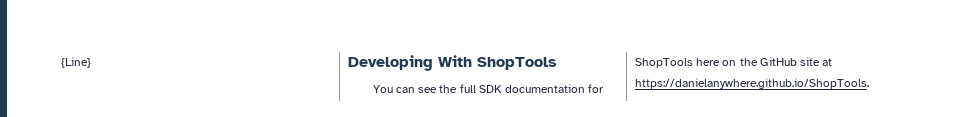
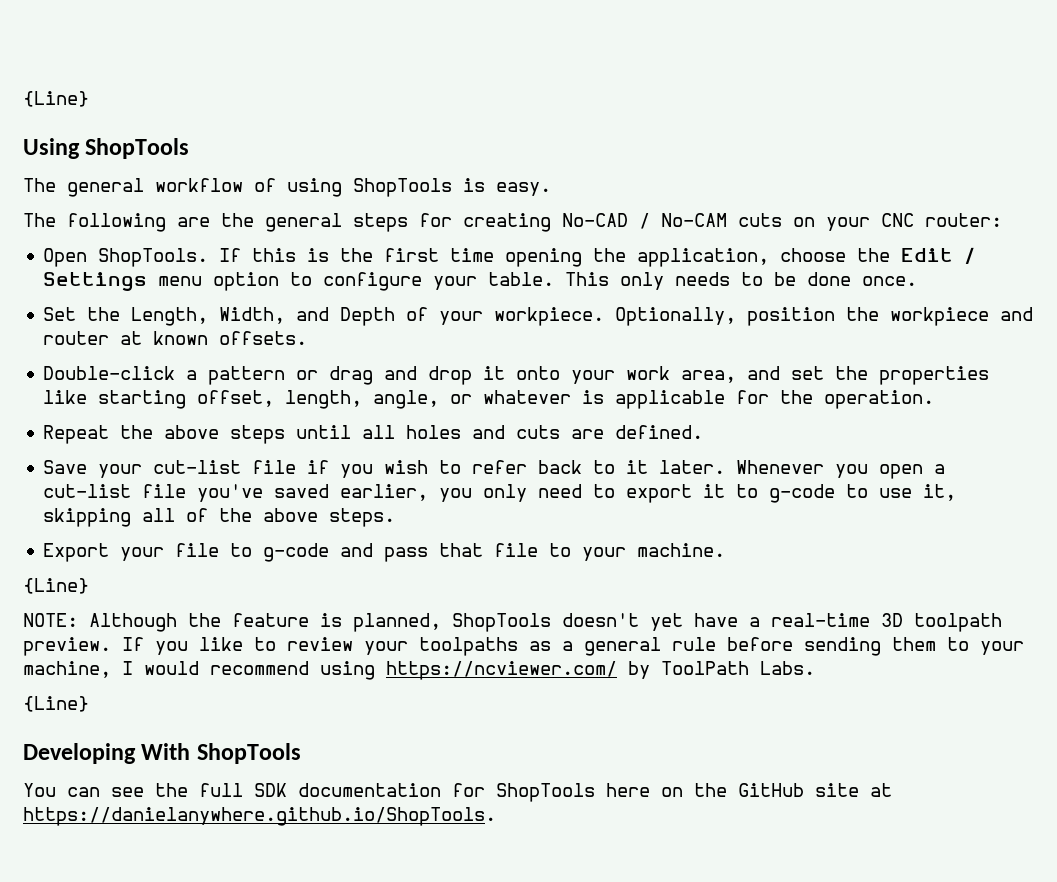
[61,57,91,68] {Line} -> [23,91,89,107] [23,138,190,159] [23,178,551,197] [23,213,1002,232] [43,247,976,267] [43,272,918,291] [43,307,1034,326] [43,331,308,345] [43,366,990,385] [43,390,935,409] [43,425,704,444] [43,460,946,479] [43,484,957,503] [43,508,396,527] [43,543,726,562] [23,578,89,594] [23,613,1002,632] [23,637,1024,656] [23,661,815,680] [23,696,89,712] {Line} // Using ShopTools // The general workflow of using ShopTools is easy. // The following are the general steps for creating No-CAD / No-CAM cuts on your CNC router: // Open ShopTools. If this is the first time opening the application, choose the Edit / Settings menu option to configure your table. This only needs to be done once. // Set the Length, Width, and Depth of your workpiece. Optionally, position the workpiece and router at known offsets. // Double-click a pattern or drag and drop it onto your work area, and set the properties like starting offset, length, angle, or whatever is applicable for the operation. // Repeat the above steps until all holes and cuts are defined. // Save your cut-list file if you wish to refer back to it later. Whenever you open a cut-list file you've saved earlier, you only need to export it to g-code to use it, skipping all of the above steps. // Export your file to g-code and pass that file to your machine. // {Line} // NOTE: Although the feature is planned, ShopTools doesn't yet have a real-time 3D toolpath preview. If you like to review your toolpaths as a general rule before sending them to your machine, I would recommend using https://ncviewer.com/ by ToolPath Labs. // {Line}

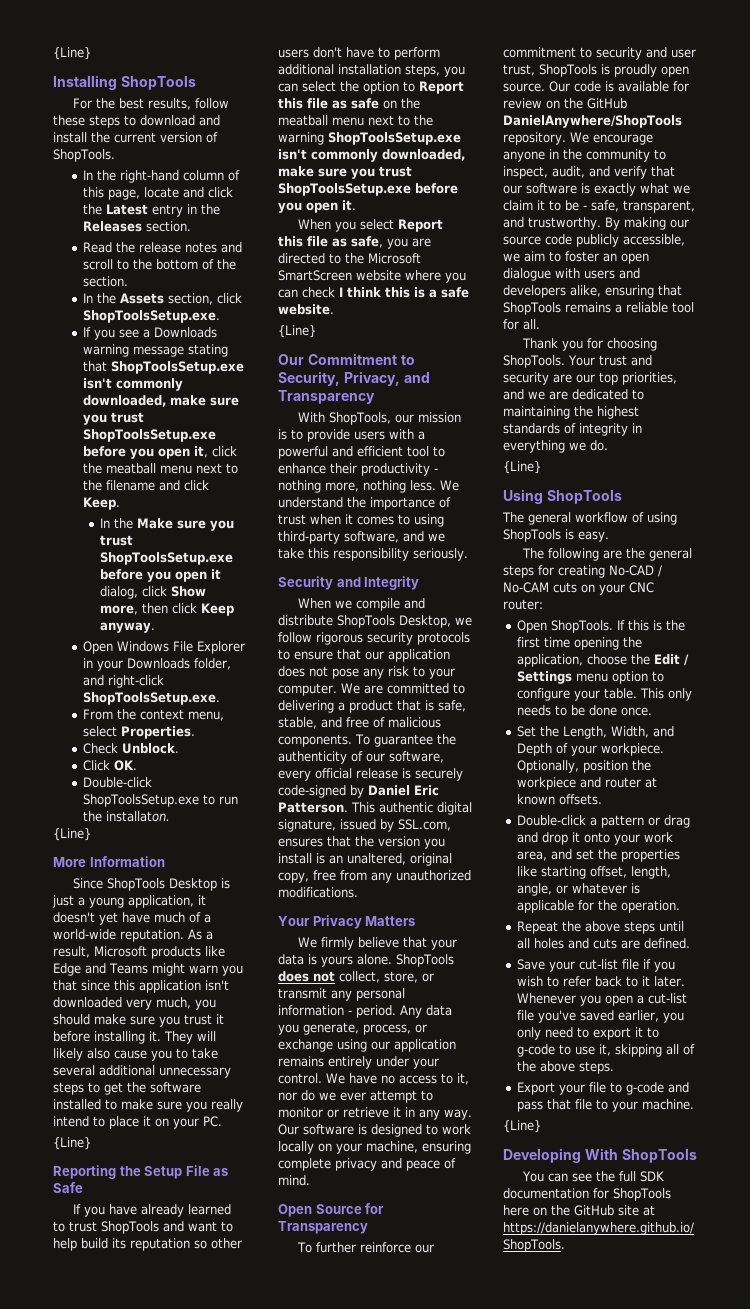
[23,91,89,107] {Line} -> [53,47,91,60] [53,75,196,90] [73,98,230,110] [53,115,220,128] [53,132,218,143] [53,149,115,162] [83,170,241,183] [83,187,234,200] [83,204,221,217] [83,221,192,232] [83,242,243,253] [83,259,237,270] [83,276,129,287] [83,293,243,305] [83,310,221,323] [83,327,218,340] [83,344,229,357] [83,361,245,374] [83,378,184,391] [83,395,240,407] [83,412,145,425] [83,429,217,442] [83,446,238,459] [83,463,239,474] [83,480,210,491] [83,497,121,510] [99,518,234,531] [99,535,133,546] [99,552,233,565] [99,569,221,582] [99,586,206,599] [99,603,234,616] [99,622,155,633] [83,641,246,654] [83,658,232,671] [83,675,165,688] [83,692,221,705] [83,709,225,721] [83,726,196,739] [83,743,180,754] [83,760,138,771] [83,777,153,788] [83,794,239,807] [83,811,171,822] [53,828,91,841] [53,856,165,867] [73,878,231,891] [52,895,206,908] [53,912,211,925] [53,929,213,942] [53,946,225,959] [53,963,243,976] [53,980,229,993] [53,997,216,1010] [53,1014,224,1027] [53,1031,216,1044] [53,1048,218,1061] [53,1065,231,1078] [53,1082,201,1095] [53,1099,243,1112] [53,1116,222,1129] [53,1137,91,1150] [53,1165,229,1179] [53,1182,83,1193] [73,1204,232,1217] [53,1221,233,1234] [53,1238,242,1251] [278,47,440,60] [278,64,465,77] [278,81,464,94] [278,98,420,109] [278,115,433,126] [278,132,461,145] [278,149,465,162] [278,166,412,179] [278,183,458,196] [278,200,356,213] [298,219,444,232] [278,236,431,249] [278,253,421,264] [278,270,466,283] [278,287,469,298] [278,304,334,315] [278,325,316,338] [278,353,415,365] [278,371,430,386] [278,390,375,404] [298,412,462,425] [278,429,425,442] [278,446,445,459] [278,463,438,476] [278,480,459,493] [278,497,451,510] [278,514,444,527] [278,531,445,544] [278,548,468,561] [278,576,420,590] [298,598,426,611] [278,615,472,628] [278,632,470,645] [278,649,450,662] [278,666,455,679] [278,683,465,696] [278,700,466,713] [278,717,441,729] [278,734,456,747] [278,751,444,764] [278,768,463,781] [278,785,439,798] [278,802,472,815] [278,819,451,832] [278,836,445,849] [278,853,452,866] [278,870,471,883] [278,887,358,898] [278,915,416,929] [298,937,458,950] [278,954,454,967] [278,971,434,983] [278,988,405,1001] [278,1005,452,1018] [278,1022,427,1035] [278,1039,456,1052] [278,1056,439,1069] [278,1073,469,1085] [278,1090,433,1103] [278,1107,472,1120] [278,1124,471,1137] [278,1141,471,1154] [278,1158,456,1171] [278,1175,310,1186] [278,1203,385,1217] [278,1221,368,1234] [297,1242,435,1253] [503,47,696,60] [503,64,689,77] [503,81,689,92] [503,98,627,109] [503,115,682,128] [503,132,653,145] [503,149,666,162] [503,166,675,179] [503,183,690,196] [503,200,695,213] [503,217,689,230] [503,234,685,247] [503,251,649,264] [503,268,640,281] [503,285,682,298] [503,302,694,315] [503,319,540,330] [522,338,658,351] [503,355,652,368] [503,372,677,385] [503,389,644,400] [503,406,639,419] [503,423,642,436] [503,440,608,453] [503,461,541,474] {Line} // Installing ShopTools // For the best results, follow these steps to download and install the current version of ShopTools. // In the right-hand column of this page, locate and click the Latest entry in the Releases section. // Read the release notes and scroll to the bottom of the section. // In the Assets section, click ShopToolsSetup.exe. // If you see a Downloads warning message stating that ShopToolsSetup.exe isn't commonly downloaded, make sure you trust ShopToolsSetup.exe before you open it, click the meatball menu next to the filename and click Keep. // In the Make sure you trust ShopToolsSetup.exe before you open it dialog, click Show more, then click Keep anyway. // Open Windows File Explorer in your Downloads folder, and right-click ShopToolsSetup.exe. // From the context menu, select Properties. // Check Unblock. // Click OK. // Double-click ShopToolsSetup.exe to run the installaton. // {Line} // More Information // Since ShopTools Desktop is just a young application, it doesn't yet have much of a world-wide reputation. As a result, Microsoft products like Edge and Teams might warn you that since this application isn't downloaded very much, you should make sure you trust it before installing it. They will likely also cause you to take several additional unnecessary steps to get the software installed to make sure you really intend to place it on your PC. // {Line} // Reporting the Setup File as Safe // If you have already learned to trust ShopTools and want to help build its reputation so other users don't have to perform additional installation steps, you can select the option to Report this file as safe on the meatball menu next to the warning ShopToolsSetup.exe isn't commonly downloaded, make sure you trust ShopToolsSetup.exe before you open it. // When you select Report this file as safe, you are directed to the Microsoft SmartScreen website where you can check I think this is a safe website. // {Line} // Our Commitment to Security, Privacy, and Transparency // With ShopTools, our mission is to provide users with a powerful and efficient tool to enhance their productivity - nothing more, nothing less. We understand the importance of trust when it comes to using third-party software, and we take this responsibility seriously. // Security and Integrity // When we compile and distribute ShopTools Desktop, we follow rigorous security protocols to ensure that our application does not pose any risk to your computer. We are committed to delivering a product that is safe, stable, and free of malicious components. To guarantee the authenticity of our software, every official release is securely code-signed by Daniel Eric Patterson. This authentic digital signature, issued by SSL.com, ensures that the version you install is an unaltered, original copy, free from any unauthorized modifications. // Your Privacy Matters // We firmly believe that your data is yours alone. ShopTools does not collect, store, or transmit any personal information - period. Any data you generate, process, or exchange using our application remains entirely under your control. We have no access to it, nor do we ever attempt to monitor or retrieve it in any way. Our software is designed to work locally on your machine, ensuring complete privacy and peace of mind. // Open Source for Transparency // To further reinforce our commitment to security and user trust, ShopTools is proudly open source. Our code is available for review on the GitHub DanielAnywhere/ShopTools repository. We encourage anyone in the community to inspect, audit, and verify that our software is exactly what we claim it to be - safe, transparent, and trustworthy. By making our source code publicly accessible, we aim to foster an open dialogue with users and developers alike, ensuring that ShopTools remains a reliable tool for all. // Thank you for choosing ShopTools. Your trust and security are our top priorities, and we are dedicated to maintaining the highest standards of integrity in everything we do. // {Line}
[23,613,1002,632] [23,637,1024,656] [23,661,815,680] [23,696,89,712] // NOTE: Although the feature is planned, ShopTools doesn't yet have a real-time 3D toolpath preview. If you like to review your toolpaths as a general rule before sending them to your machine, I would recommend using https://ncviewer.com/ by ToolPath Labs. // {Line} -> (541, 1126) none

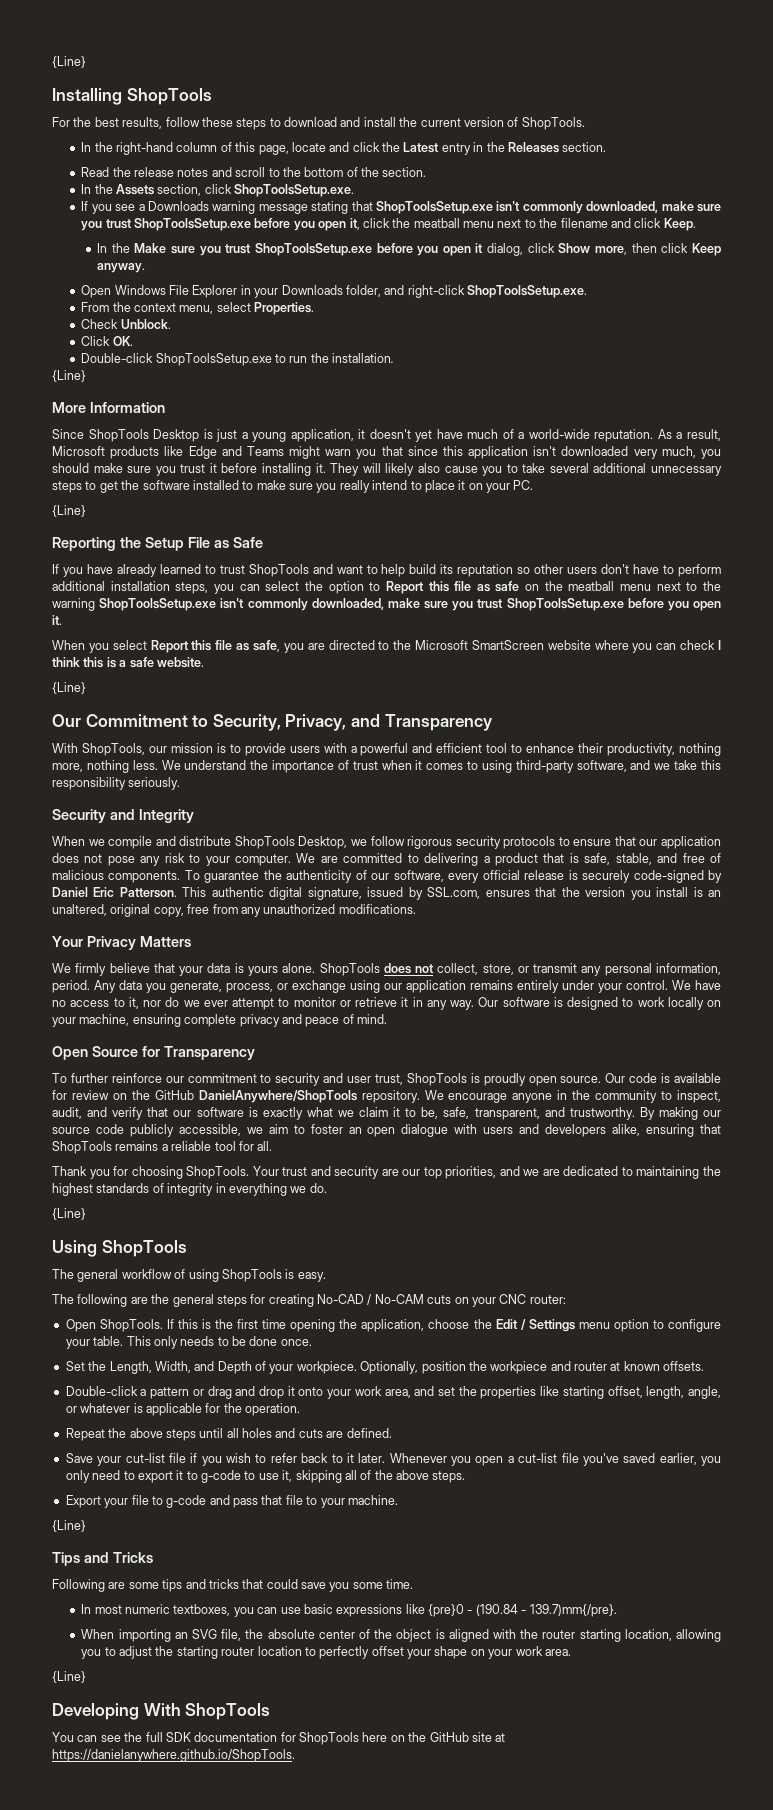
[106,811,171,822] installaton. -> [332,353,395,363] installation.
[361,463,438,476] productivity - -> [607,743,676,756] productivity,
[278,1005,352,1016] information - -> [656,963,721,975] information,
[565,200,587,211] be - -> [421,1107,439,1119] be,
(541, 1126) none -> [52,1552,153,1566] [52,1579,414,1592] [81,1604,617,1617] [81,1629,722,1642] [81,1646,571,1659] [52,1671,86,1683] // Tips and Tricks // Following are some tips and tricks that could save you some time. // In most numeric textboxes, you can use basic expressions like {pre}0 - (190.84 - 139.7)mm{/pre}. // When importing an SVG file, the absolute center of the object is aligned with the router starting location, allowing you to adjust the starting router location to perfectly offset your shape on your work area. // {Line}

